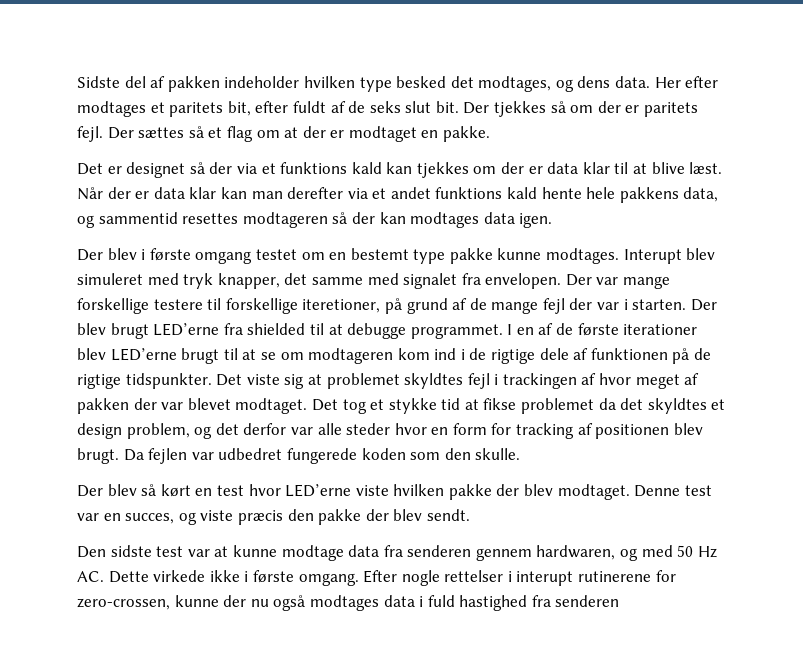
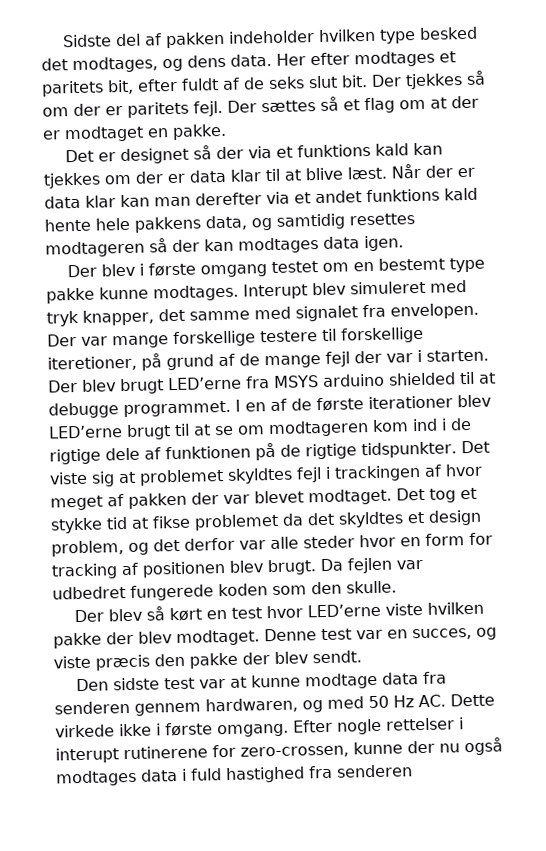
[98,212,178,224] sammentid -> [276,213,345,230] samtidig
(243, 329) none -> [273,373,385,388] MSYS arduino

